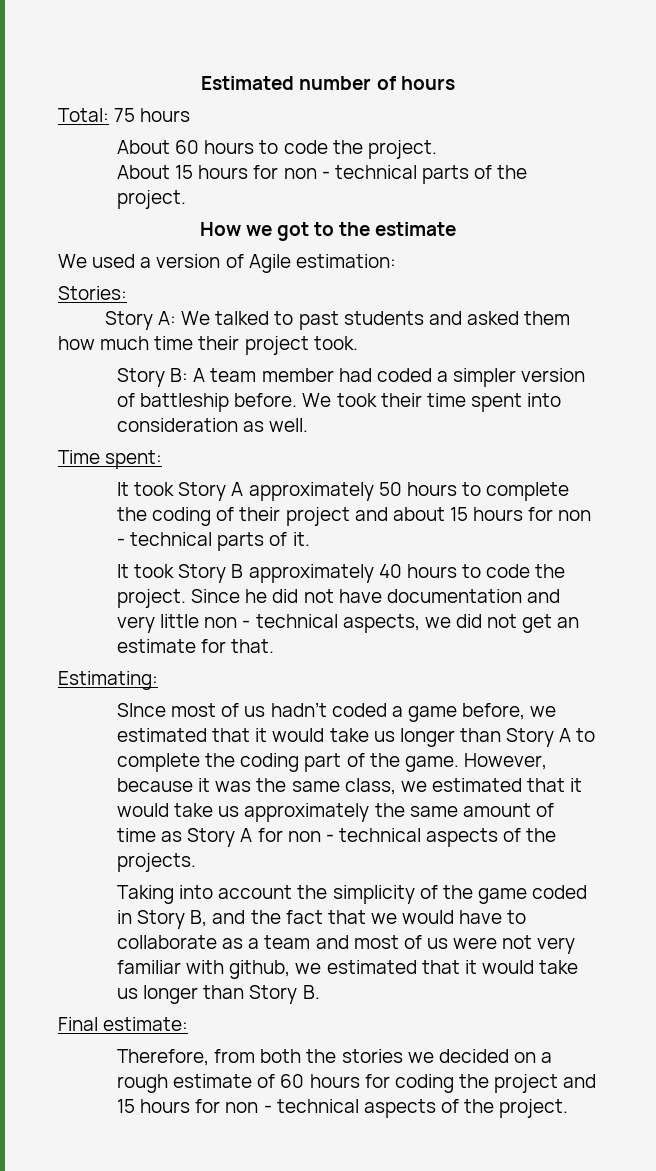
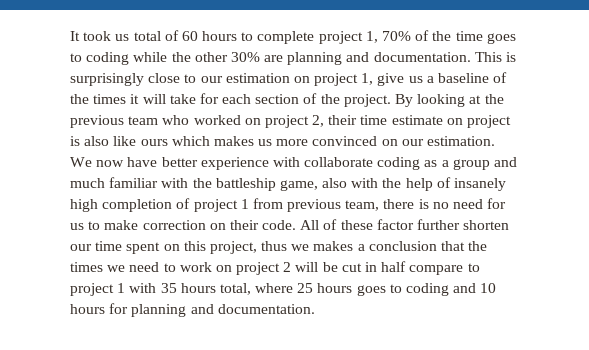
[201,76,455,90] [58,108,191,122] [117,140,437,159] [117,165,528,184] [117,190,187,209] [199,222,457,241] [58,254,396,273] [58,286,127,300] [104,311,571,330] [58,336,358,355] [117,368,586,387] [117,393,562,412] [117,418,309,432] [58,450,163,469] [117,482,570,501] [117,507,592,526] [117,532,310,551] [117,564,566,583] [117,589,560,608] [117,614,580,633] [117,639,275,653] [58,671,158,690] [117,702,557,722] [117,728,596,747] [117,753,547,772] [117,778,583,795] [117,803,554,822] [117,828,557,847] [117,853,197,872] [117,885,588,904] [117,910,527,929] [117,935,576,954] [117,960,579,979] [117,985,320,1004] [58,1017,189,1031] [117,1049,553,1066] [117,1074,597,1093] [117,1099,569,1118] Estimated number of hours // Total: 75 hours // About 60 hours to code the project. // About 15 hours for non - technical parts of the project. // How we got to the estimate // We used a version of Agile estimation: // Stories: // Story A: We talked to past students and asked them how much time their project took. // Story B: A team member had coded a simpler version of battleship before. We took their time spent into consideration as well. // Time spent: // It took Story A approximately 50 hours to complete the coding of their project and about 15 hours for non - technical parts of it. // It took Story B approximately 40 hours to code the project. Since he did not have documentation and very little non - technical aspects, we did not get an estimate for that. // Estimating: // SInce most of us hadn’t coded a game before, we estimated that it would take us longer than Story A to complete the coding part of the game. However, because it was the same class, we estimated that it would take us approximately the same amount of time as Story A for non - technical aspects of the projects. // Taking into account the simplicity of the game coded in Story B, and the fact that we would have to collaborate as a team and most of us were not very familiar with github, we estimated that it would take us longer than Story B. // Final estimate: // Therefore, from both the stories we decided on a rough estimate of 60 hours for coding the project and 15 hours for non - technical aspects of the project. -> [70,30,516,44] [70,52,517,65] [70,72,508,86] [70,93,504,107] [70,115,512,128] [70,136,496,146] [70,157,518,170] [70,177,507,191] [70,198,507,212] [70,219,510,230] [70,241,488,254] [70,261,480,275] [70,283,497,296] [70,303,315,317] It took us total of 60 hours to complete project 1, 70% of the time goes to coding while the other 30% are planning and documentation. This is surprisingly close to our estimation on project 1, give us a baseline of the times it will take for each section of the project. By looking at the previous team who worked on project 2, their time estimate on project is also like ours which makes us more convinced on our estimation. We now have better experience with collaborate coding as a group and much familiar with the battleship game, also with the help of insanely high completion of project 1 from previous team, there is no need for us to make correction on their code. All of these factor further shorten our time spent on this project, thus we makes a conclusion that the times we need to work on project 2 will be cut in half compare to project 1 with 35 hours total, where 25 hours goes to coding and 10 hours for planning and documentation.

